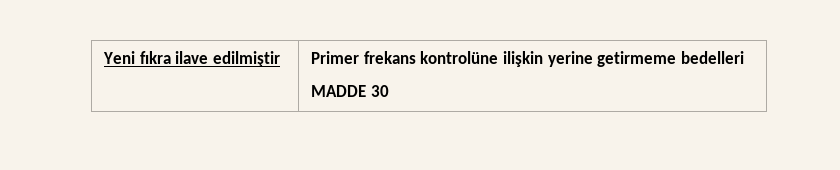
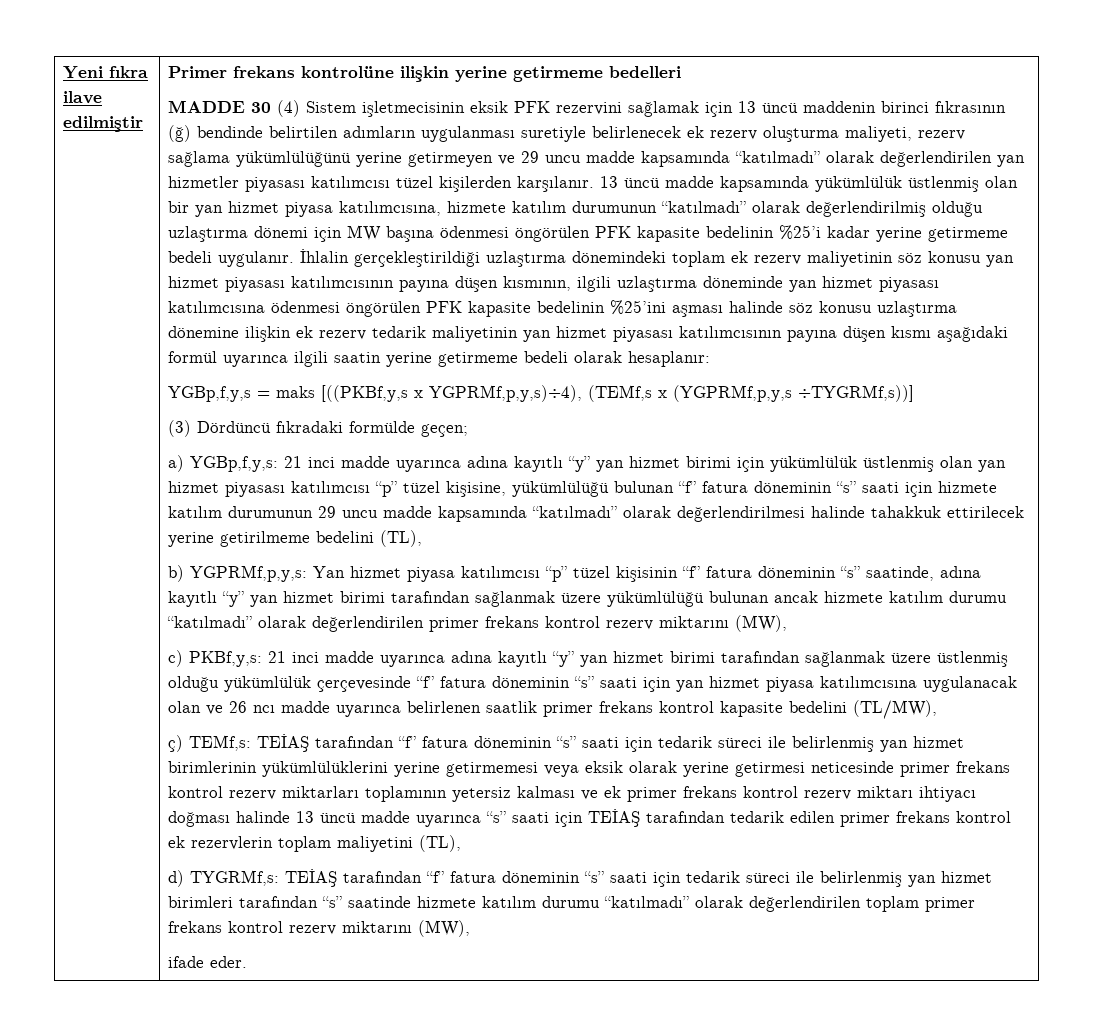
(389, 91) none -> [277,100,1007,117] [168,125,966,142] [168,151,1026,167] [168,176,1019,192] [168,201,984,217] [168,225,1009,242] [168,249,1015,267] [168,276,940,292] [168,300,958,317] [168,326,1009,342] [168,351,711,367] [168,385,915,402] [168,420,469,437] [168,455,1007,472] [168,481,998,497] [168,506,1025,522] [168,530,423,547] [168,565,982,582] [168,591,1008,607] [167,615,788,632] [168,650,1009,667] [168,676,1018,692] [168,700,938,719] [168,734,965,752] [168,761,1011,777] [168,786,977,802] [168,809,1012,827] [168,835,462,852] [168,869,993,887] [168,896,976,912] [168,920,471,937] [168,956,248,968] (4) Sistem işletmecisinin eksik PFK rezervini sağlamak için 13 üncü maddenin birinci fıkrasının (ğ) bendinde belirtilen adımların uygulanması suretiyle belirlenecek ek rezerv oluşturma maliyeti, rezerv sağlama yükümlülüğünü yerine getirmeyen ve 29 uncu madde kapsamında “katılmadı” olarak değerlendirilen yan hizmetler piyasası katılımcısı tüzel kişilerden karşılanır. 13 üncü madde kapsamında yükümlülük üstlenmiş olan bir yan hizmet piyasa katılımcısına, hizmete katılım durumunun “katılmadı” olarak değerlendirilmiş olduğu uzlaştırma dönemi için MW başına ödenmesi öngörülen PFK kapasite bedelinin %25’i kadar yerine getirmeme bedeli uygulanır. İhlalin gerçekleştirildiği uzlaştırma dönemindeki toplam ek rezerv maliyetinin söz konusu yan hizmet piyasası katılımcısının payına düşen kısmının, ilgili uzlaştırma döneminde yan hizmet piyasası katılımcısına ödenmesi öngörülen PFK kapasite bedelinin %25’ini aşması halinde söz konusu uzlaştırma dönemine ilişkin ek rezerv tedarik maliyetinin yan hizmet piyasası katılımcısının payına düşen kısmı aşağıdaki formül uyarınca ilgili saatin yerine getirmeme bedeli olarak hesaplanır: // YGBp,f,y,s = maks [((PKBf,y,s x YGPRMf,p,y,s)÷4), (TEMf,s x (YGPRMf,p,y,s ÷TYGRMf,s))] // (3) Dördüncü fıkradaki formülde geçen; // a) YGBp,f,y,s: 21 inci madde uyarınca adına kayıtlı “y” yan hizmet birimi için yükümlülük üstlenmiş olan yan hizmet piyasası katılımcısı “p” tüzel kişisine, yükümlülüğü bulunan “f” fatura döneminin “s” saati için hizmete katılım durumunun 29 uncu madde kapsamında “katılmadı” olarak değerlendirilmesi halinde tahakkuk ettirilecek yerine getirilmeme bedelini (TL), // b) YGPRMf,p,y,s: Yan hizmet piyasa katılımcısı “p” tüzel kişisinin “f” fatura döneminin “s” saatinde, adına kayıtlı “y” yan hizmet birimi tarafından sağlanmak üzere yükümlülüğü bulunan ancak hizmete katılım durumu “katılmadı” olarak değerlendirilen primer frekans kontrol rezerv miktarını (MW), // c) PKBf,y,s: 21 inci madde uyarınca adına kayıtlı “y” yan hizmet birimi tarafından sağlanmak üzere üstlenmiş olduğu yükümlülük çerçevesinde “f” fatura döneminin “s” saati için yan hizmet piyasa katılımcısına uygulanacak olan ve 26 ncı madde uyarınca belirlenen saatlik primer frekans kontrol kapasite bedelini (TL/MW), // ç) TEMf,s: TEİAŞ tarafından “f” fatura döneminin “s” saati için tedarik süreci ile belirlenmiş yan hizmet birimlerinin yükümlülüklerini yerine getirmemesi veya eksik olarak yerine getirmesi neticesinde primer frekans kontrol rezerv miktarları toplamının yetersiz kalması ve ek primer frekans kontrol rezerv miktarı ihtiyacı doğması halinde 13 üncü madde uyarınca “s” saati için TEİAŞ tarafından tedarik edilen primer frekans kontrol ek rezervlerin toplam maliyetini (TL), // d) TYGRMf,s: TEİAŞ tarafından “f” fatura döneminin “s” saati için tedarik süreci ile belirlenmiş yan hizmet birimleri tarafından “s” saatinde hizmete katılım durumu “katılmadı” olarak değerlendirilen toplam primer frekans kontrol rezerv miktarını (MW), // ifade eder.

